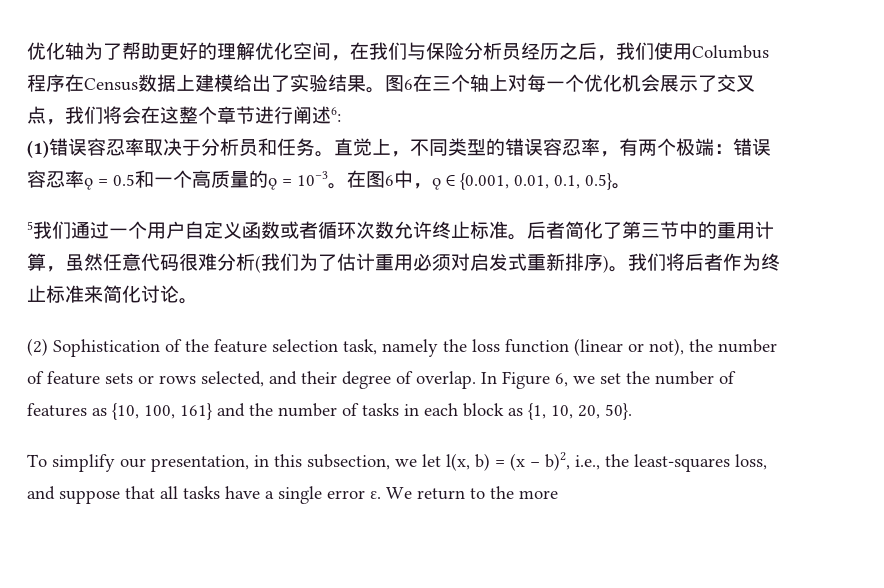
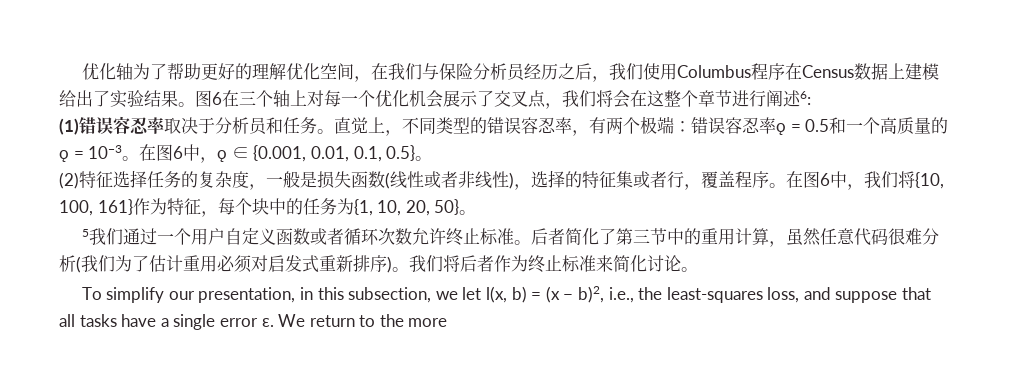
(631, 186) none -> [59,170,944,190] [59,198,477,217] // (2)特征选择任务的复杂度，一般是损失函数(线性或者非线性)，选择的特征集或者行，覆盖程序。在图6中，我们将{10, 100, 161}作为特征，每个块中的任务为{1, 10, 20, 50}。
[27,338,777,357] [27,371,736,389] [27,403,632,420] // (2) Sophistication of the feature selection task, namely the loss function (linear or not), the number of feature sets or rows selected, and their degree of overlap. In Figure 6, we set the number of features as {10, 100, 161} and the number of tasks in each block as {1, 10, 20, 50}. -> (698, 269) none

